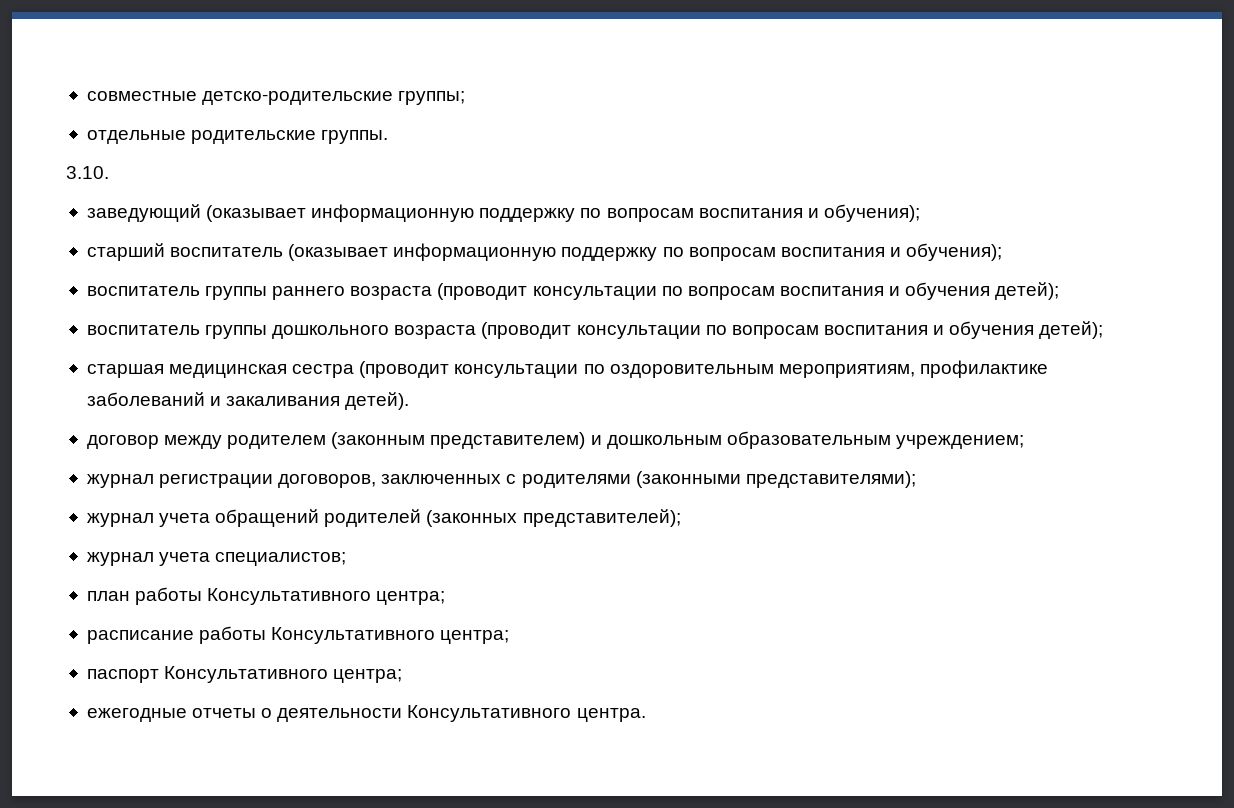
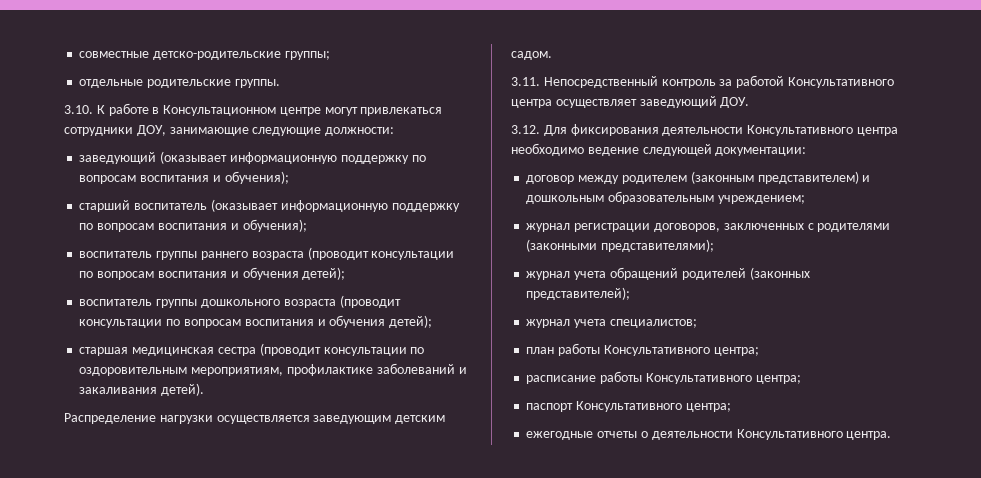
(109, 172) none -> [96,103,443,116] [64,125,395,136] К работе в Консультационном центре могут привлекаться сотрудники ДОУ, занимающие следующие должности:
(410, 401) none -> [64,413,446,424] [511,51,552,60] [511,75,894,88] [511,96,750,108] [511,124,898,136] [511,143,807,156] // Распределение нагрузки осуществляется заведующим детским садом. // 3.11. Непосредственный контроль за работой Консультативного центра осуществляет заведующий ДОУ. // 3.12. Для фиксирования деятельности Консультативного центра необходимо ведение следующей документации:

